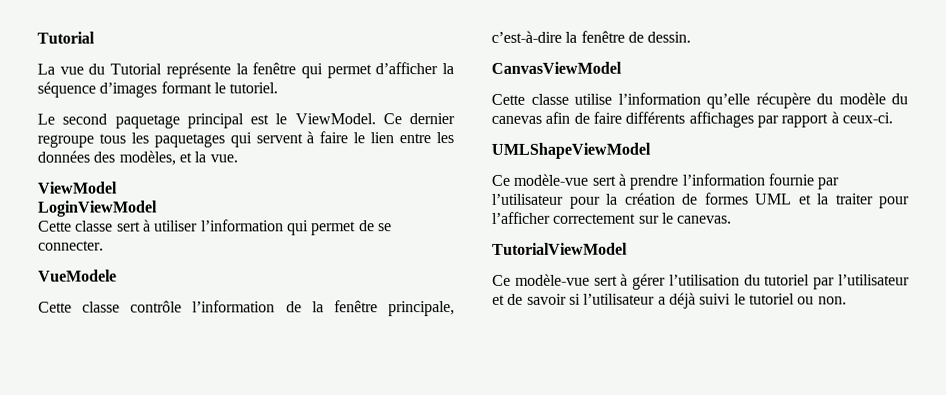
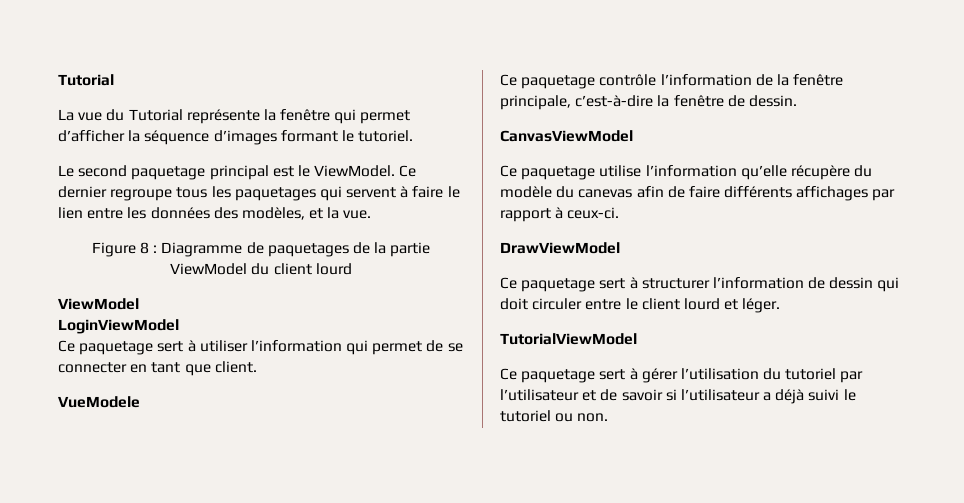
(238, 158) none -> [91,242,431,257] [170,263,352,275] // Figure 8 : Diagramme de paquetages de la partie ViewModel du client lourd
[38,220,114,232] Cette classe -> [58,340,154,355] Ce paquetage
[38,240,104,251] connecter. -> [58,361,257,376] connecter en tant que client.
[38,301,121,313] Cette classe -> [500,74,596,89] Ce paquetage
[491,93,569,105] Cette classe -> [500,165,596,180] Ce paquetage
[491,142,651,159] [491,173,840,190] [491,192,910,209] [492,211,733,224] UMLShapeViewModel // Ce modèle-vue sert à prendre l’information fournie par l’utilisateur pour la création de formes UML et la traiter pour l’afficher correctement sur le canevas. -> [500,242,620,254] [500,277,900,292] [500,298,781,313] DrawViewModel // Ce paquetage sert à structurer l’information de dessin qui doit circuler entre le client lourd et léger.
[514,273,590,286] modèle-vue -> [521,369,596,383] paquetage

